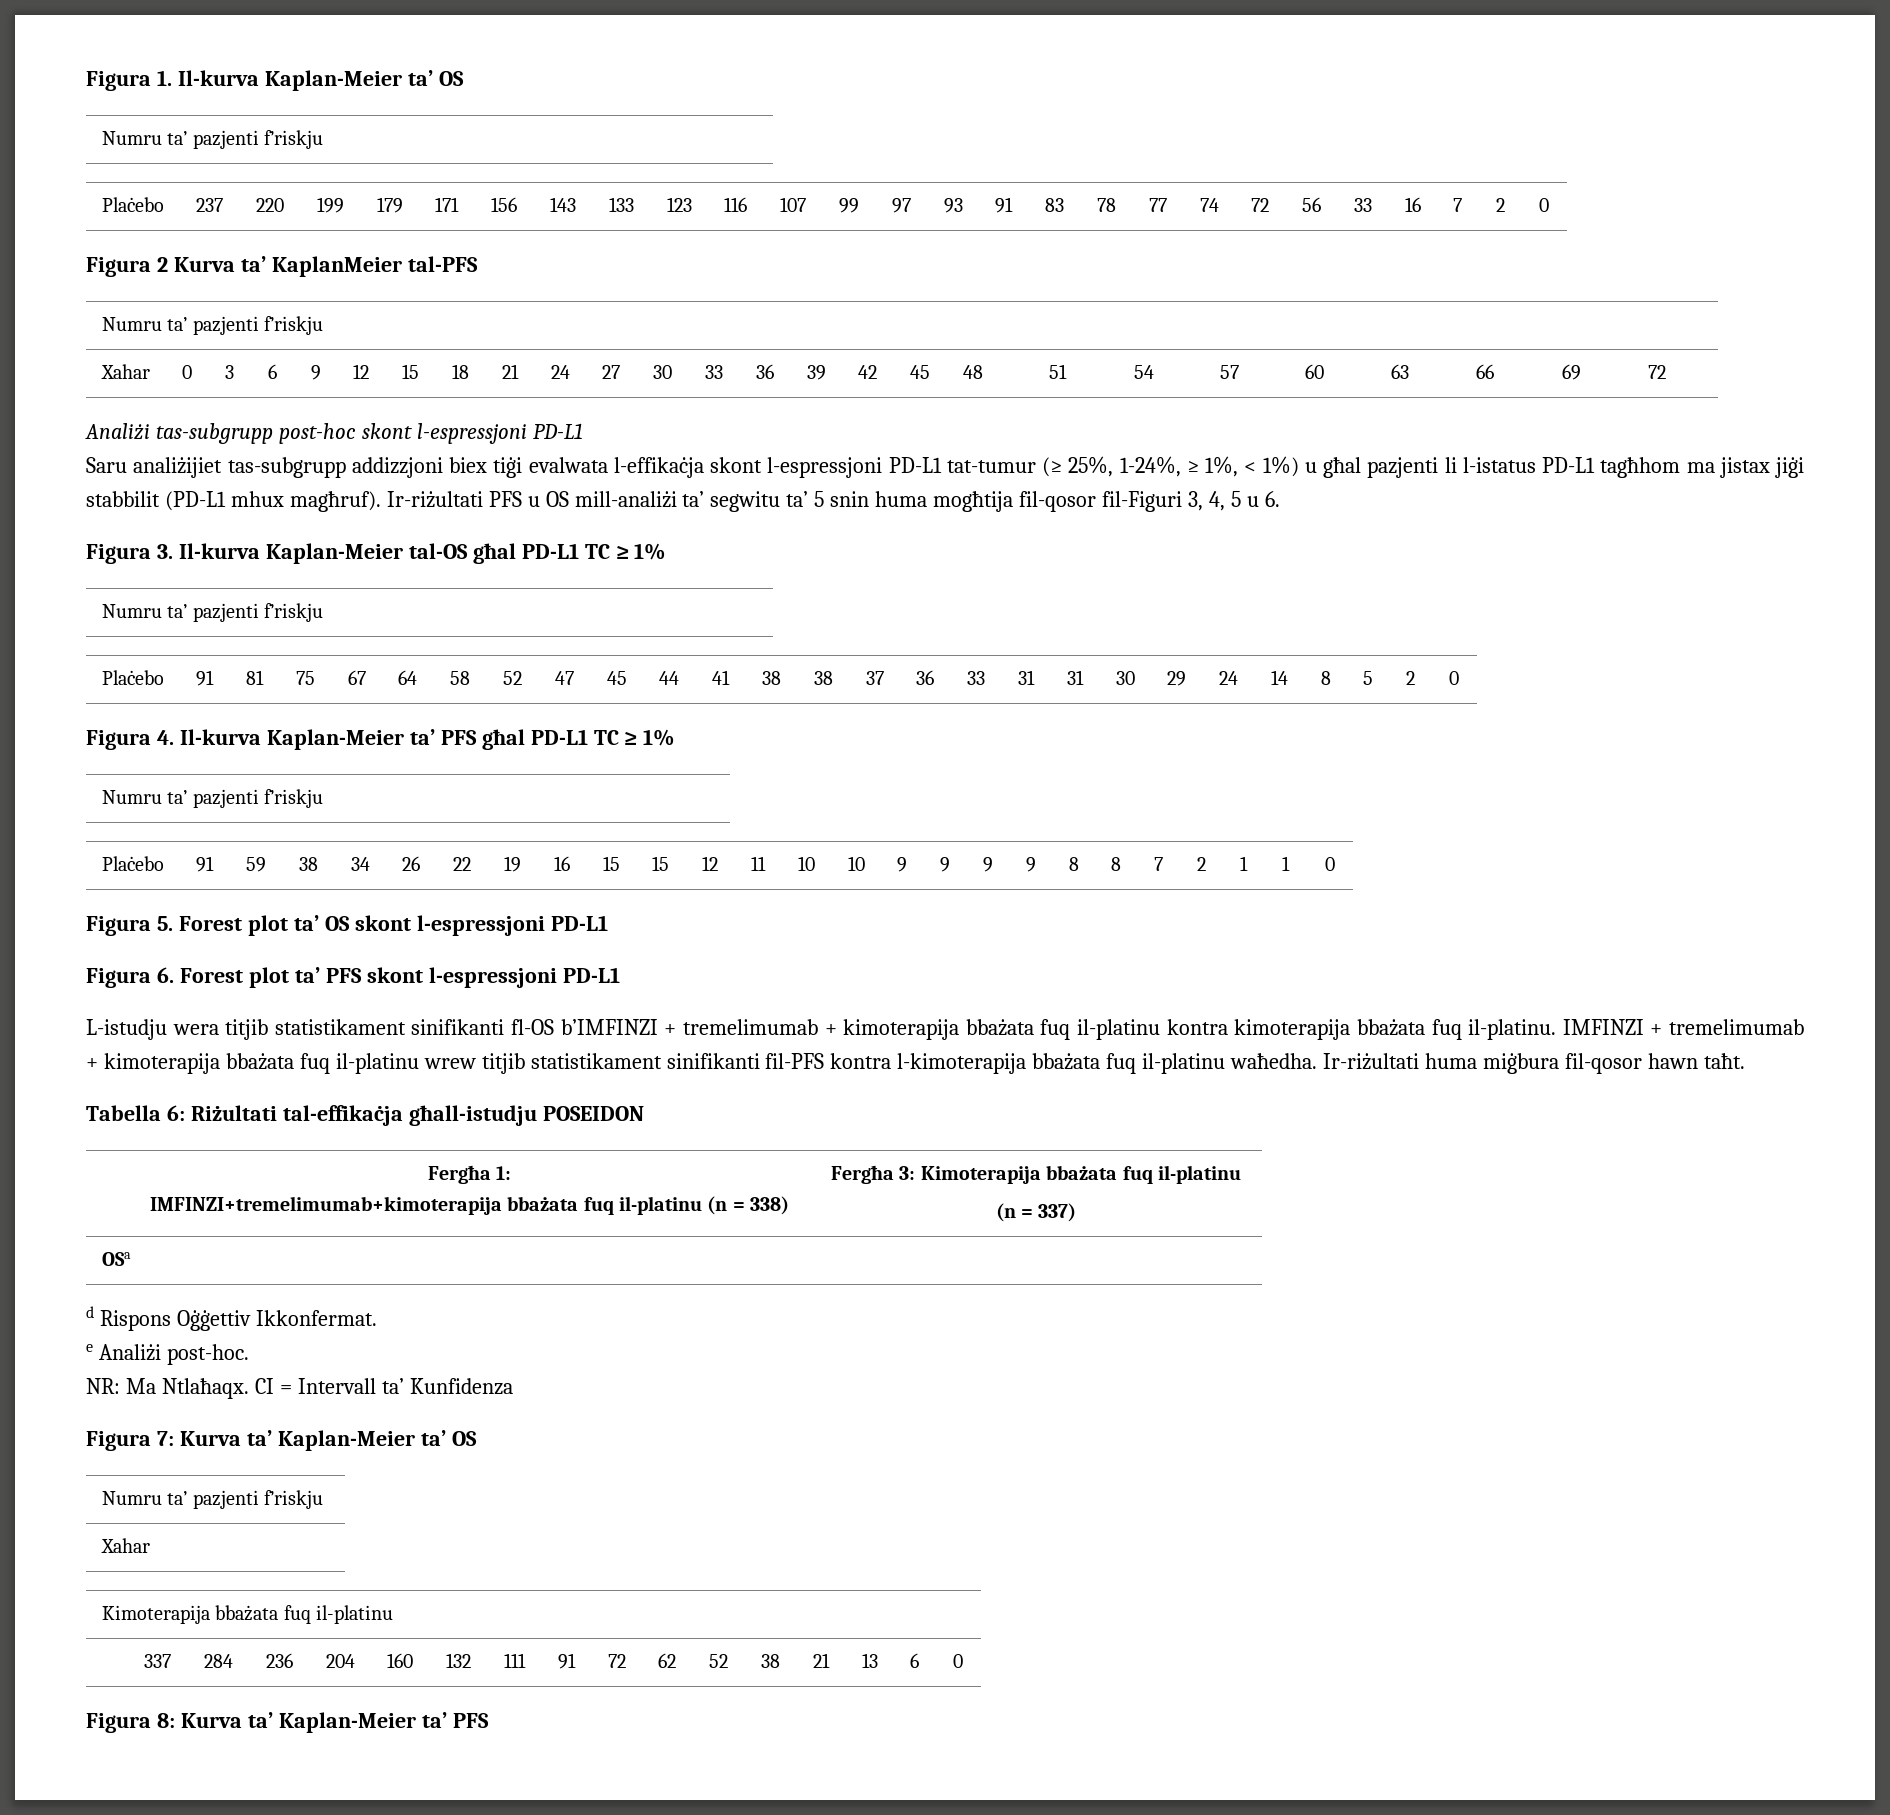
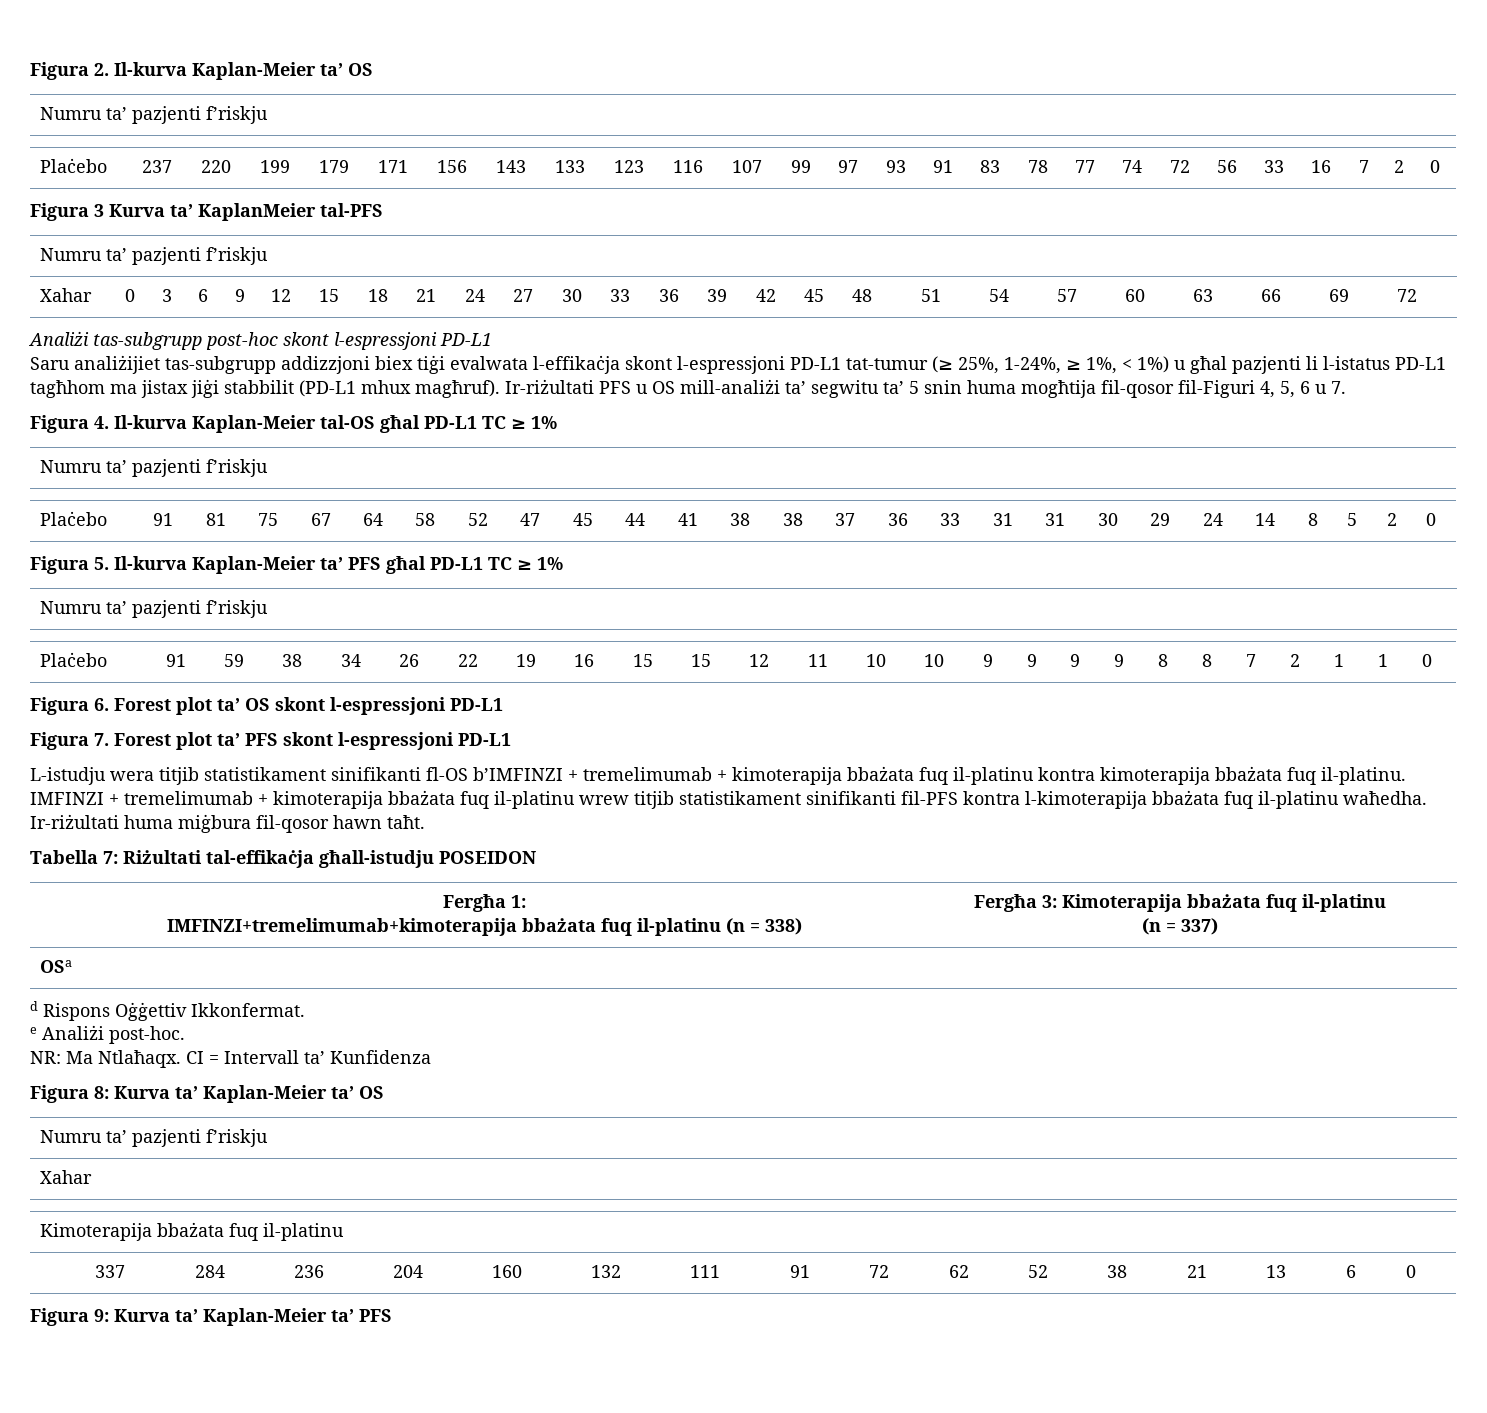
[86,70,172,91] Figura 1. -> [30,62,109,80] Figura 2.
[156,257,168,272] 2 -> [94,204,104,217] 3
[1187,491,1280,511] [86,544,173,564] 3, 4, 5 u 6. // Figura 3. -> [1260,381,1346,398] [30,415,109,433] 4, 5, 6 u 7. // Figura 4.
[156,730,174,745] 4. -> [94,557,109,570] 5.
[156,916,173,931] 5. -> [94,698,109,711] 6.
[156,967,174,983] 6. -> [94,733,109,746] 7.
[166,1105,185,1121] 6: -> [103,851,118,864] 7:
[156,1431,174,1446] 7: -> [94,1086,109,1099] 8:
[156,1713,175,1728] 8: -> [94,1309,109,1322] 9:

